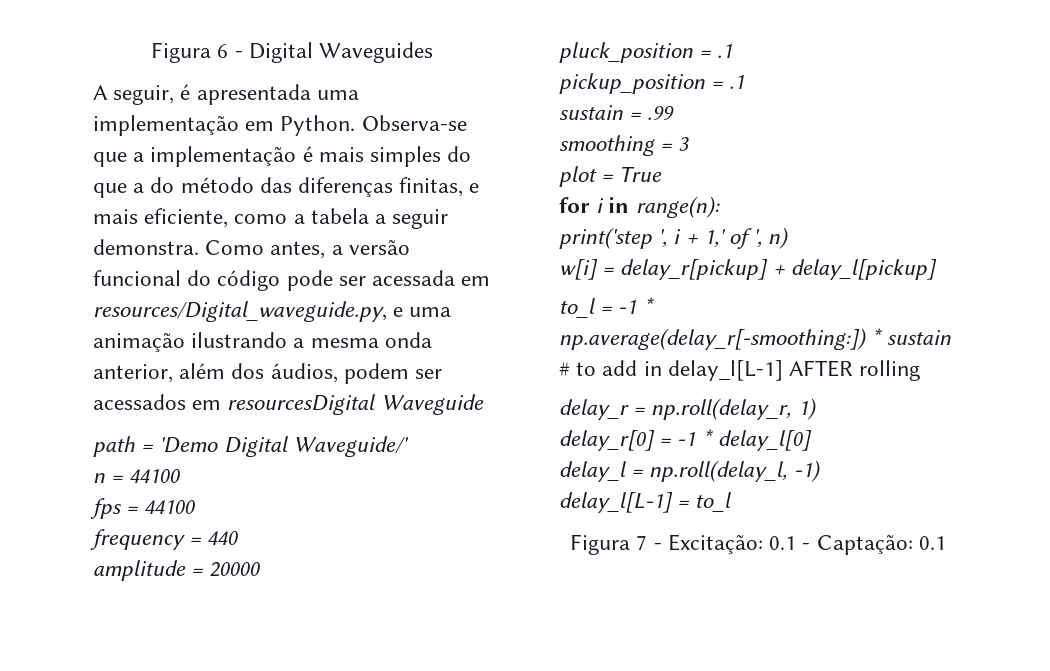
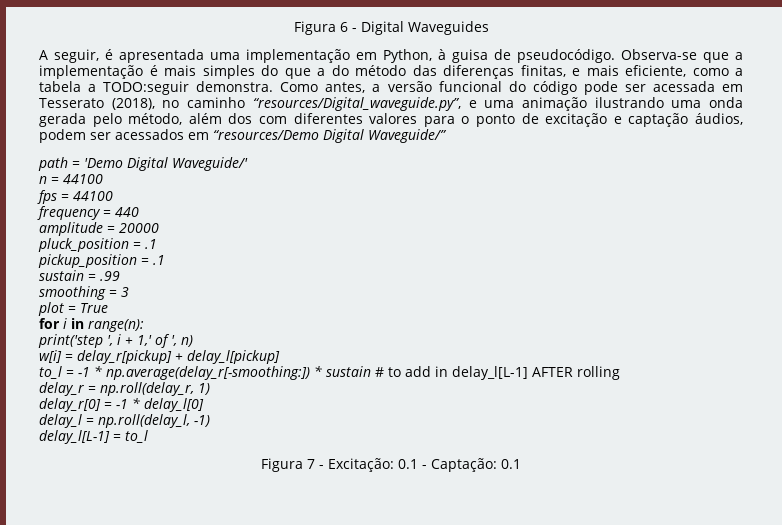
[280,115,356,136] Python. -> [383,49,615,63] Python, à guisa de pseudocódigo.
[392,209,449,229] seguir -> [103,81,190,95] TODO:seguir
[93,301,452,322] [93,332,432,352] [93,363,265,383] resources/Digital_waveguide.py, e uma animação ilustrando a mesma onda anterior, além dos -> [39,97,744,111] [39,113,689,127] Tesserato (2018), no caminho “resources/Digital_waveguide.py”, e uma animação ilustrando uma onda gerada pelo método, além dos com diferentes valores para o ponto de excitação e captação
[227,394,484,415] resourcesDigital Waveguide -> [213,129,447,143] “resources/Demo Digital Waveguide/”

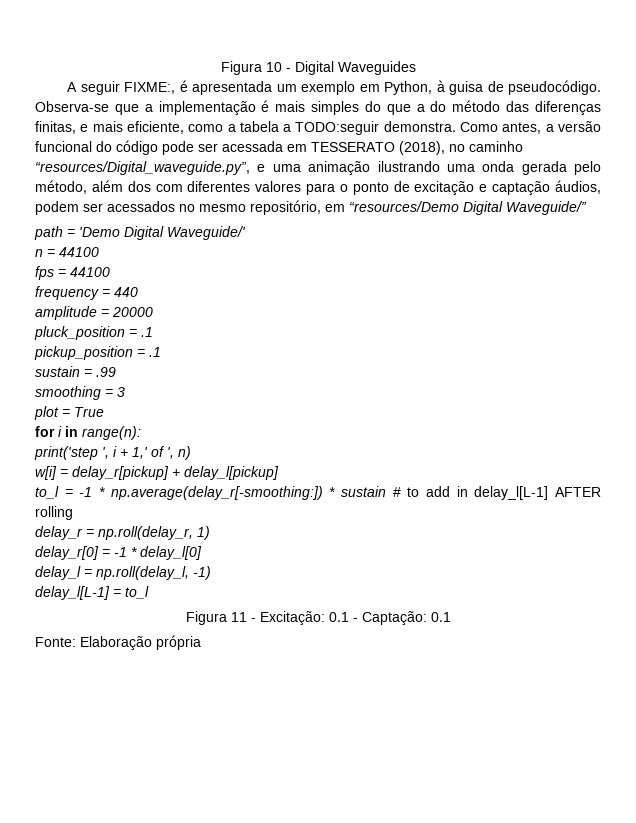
[293,21,348,35] Figura 6 -> [220,61,282,75] Figura 10
[54,49,350,63] seguir, é apresentada uma implementação -> [80,80,356,95] seguir FIXME:, é apresentada um exemplo
[39,98,104,108] Tesserato -> [311,142,395,152] TESSERATO
(184, 134) none -> [179,200,321,215] no mesmo repositório,
[307,459,315,469] 7 -> [230,612,247,622] 11
(521, 464) none -> [35,635,201,650] // Fonte: Elaboração própria

